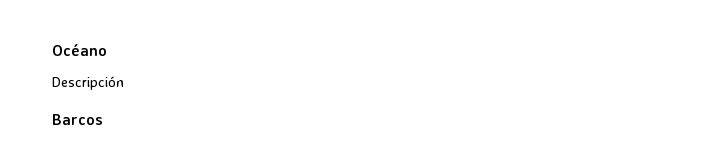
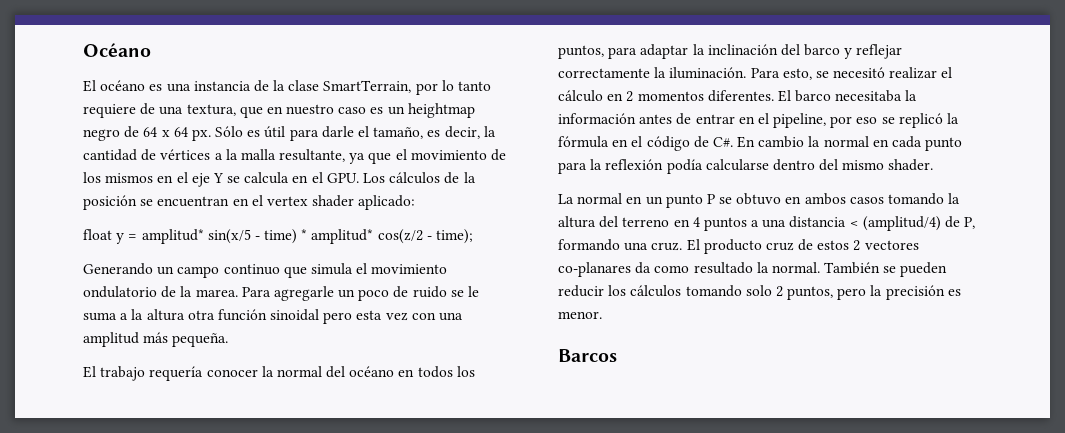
[52,76,124,90] Descripción -> [83,80,492,95] [83,103,475,118] [83,126,496,141] [83,149,507,164] [83,172,476,187] [83,195,416,210] [83,229,474,244] [83,263,448,278] [83,286,480,301] [83,309,464,324] [83,332,229,347] [83,366,475,381] [558,44,903,59] [558,67,953,80] [558,90,918,102] [558,113,960,128] [558,136,963,151] [558,159,934,174] [558,193,961,208] [558,216,976,231] [558,239,919,254] [558,262,948,277] [558,285,961,300] [558,311,602,319] El océano es una instancia de la clase SmartTerrain, por lo tanto requiere de una textura, que en nuestro caso es un heightmap negro de 64 x 64 px. Sólo es útil para darle el tamaño, es decir, la cantidad de vértices a la malla resultante, ya que el movimiento de los mismos en el eje Y se calcula en el GPU. Los cálculos de la posición se encuentran en el vertex shader aplicado: // float y = amplitud* sin(x/5 - time) * amplitud* cos(z/2 - time); // Generando un campo continuo que simula el movimiento ondulatorio de la marea. Para agregarle un poco de ruido se le suma a la altura otra función sinoidal pero esta vez con una amplitud más pequeña. // El trabajo requería conocer la normal del océano en todos los puntos, para adaptar la inclinación del barco y reflejar correctamente la iluminación. Para esto, se necesitó realizar el cálculo en 2 momentos diferentes. El barco necesitaba la información antes de entrar en el pipeline, por eso se replicó la fórmula en el código de C#. En cambio la normal en cada punto para la reflexión podía calcularse dentro del mismo shader. // La normal en un punto P se obtuvo en ambos casos tomando la altura del terreno en 4 puntos a una distancia < (amplitud/4) de P, formando una cruz. El producto cruz de estos 2 vectores co-planares da como resultado la normal. También se pueden reducir los cálculos tomando solo 2 puntos, pero la precisión es menor.

